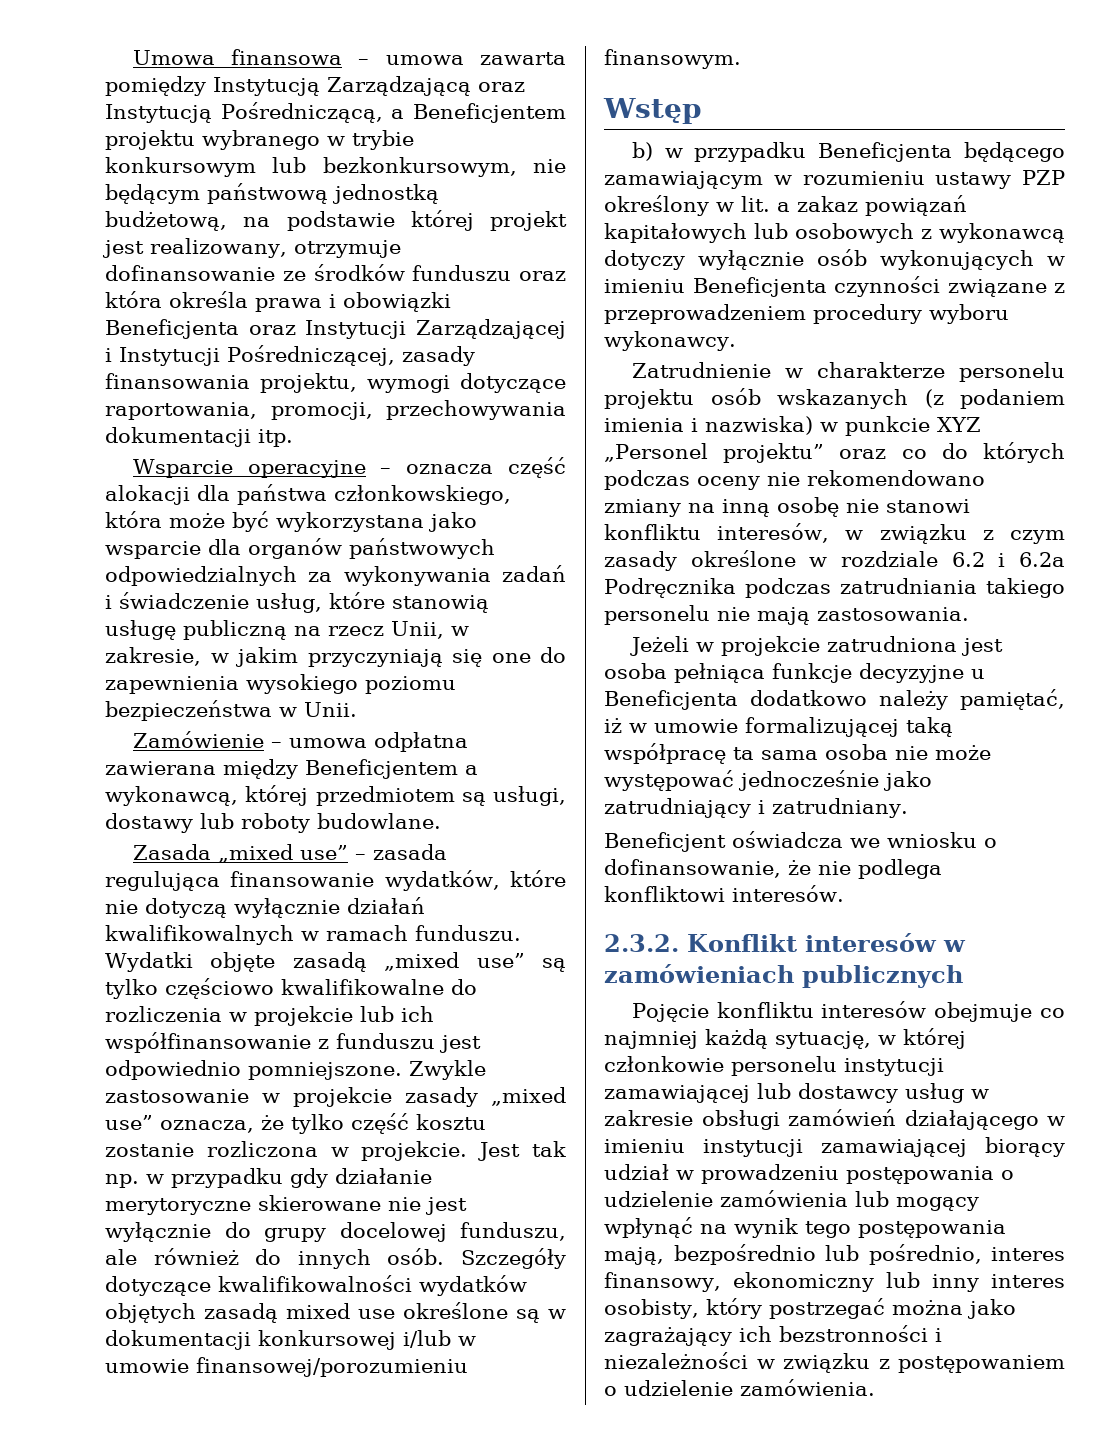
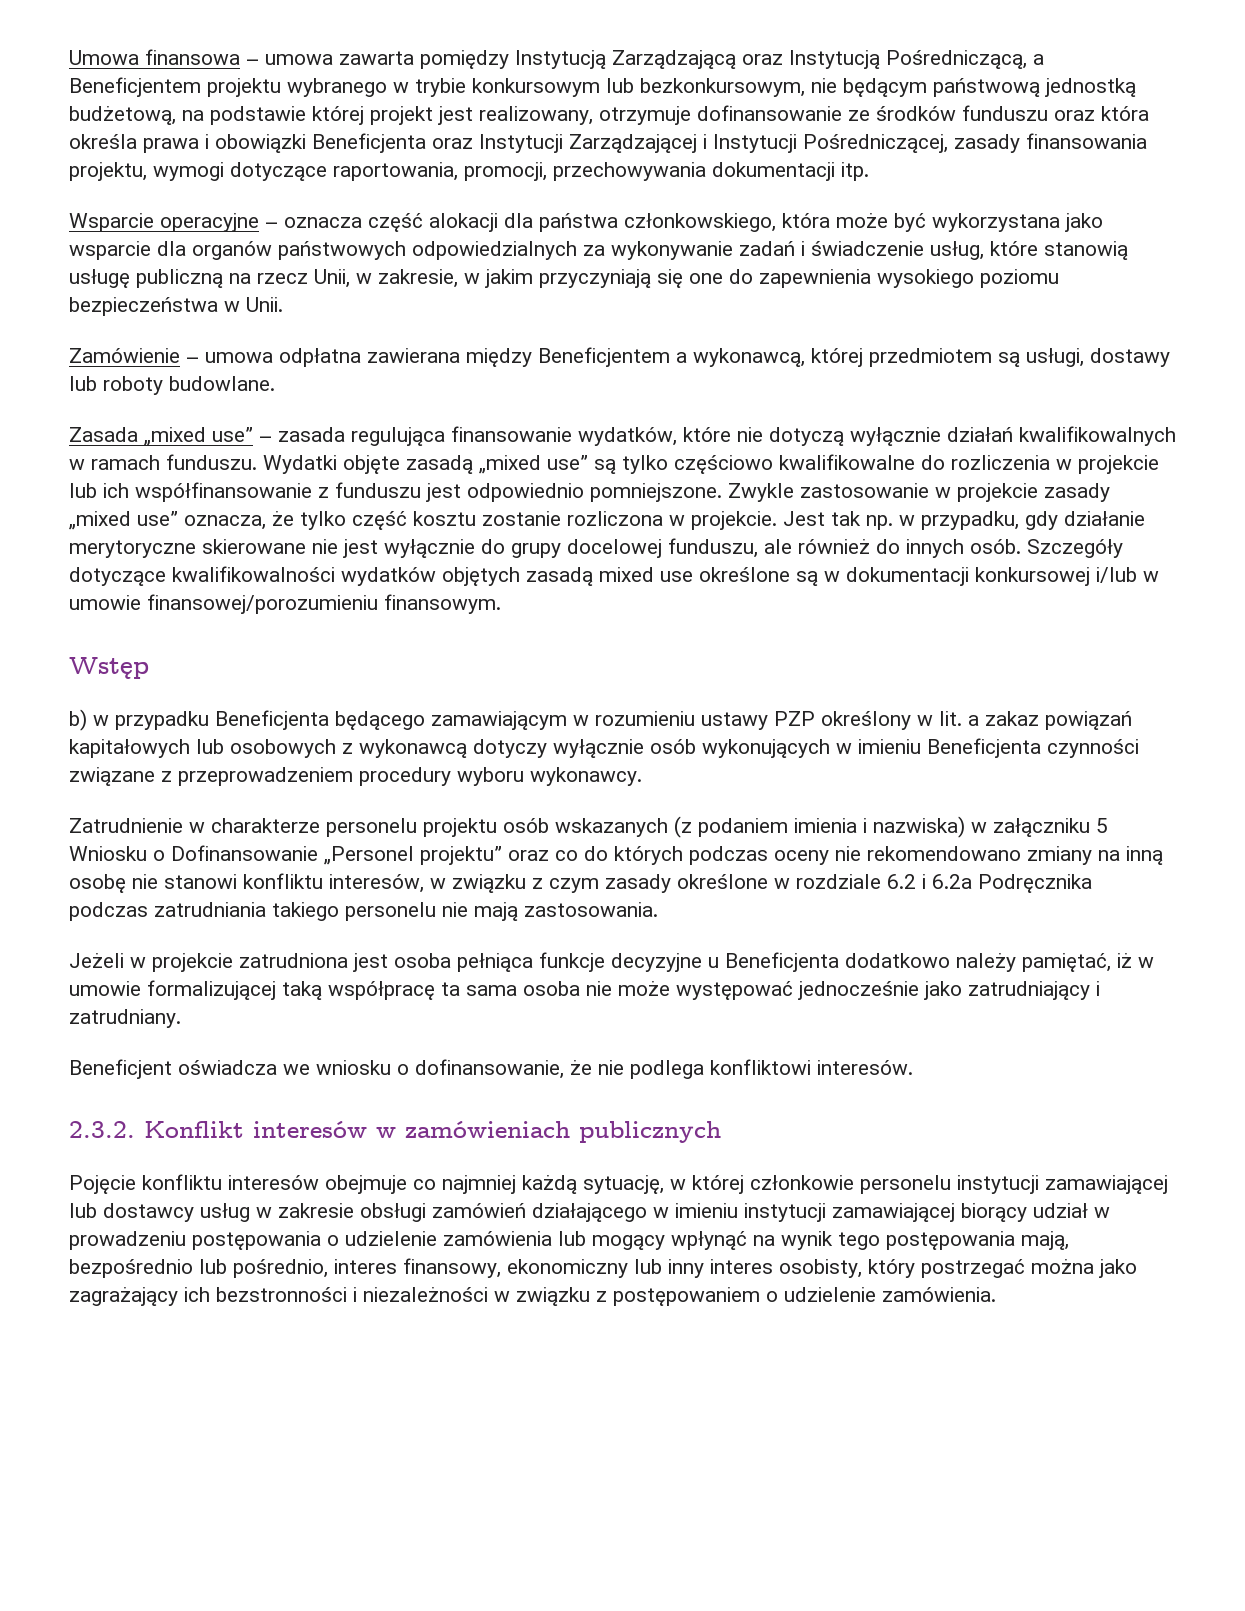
[343,566,491,586] wykonywania -> [611,241,733,260] wykonywanie
[171,1168,283,1188] przypadku -> [921,511,1019,530] przypadku,
[845,416,981,436] punkcie XYZ -> [993,818,1108,837] [69,845,318,861] załączniku 5 Wniosku o Dofinansowanie

